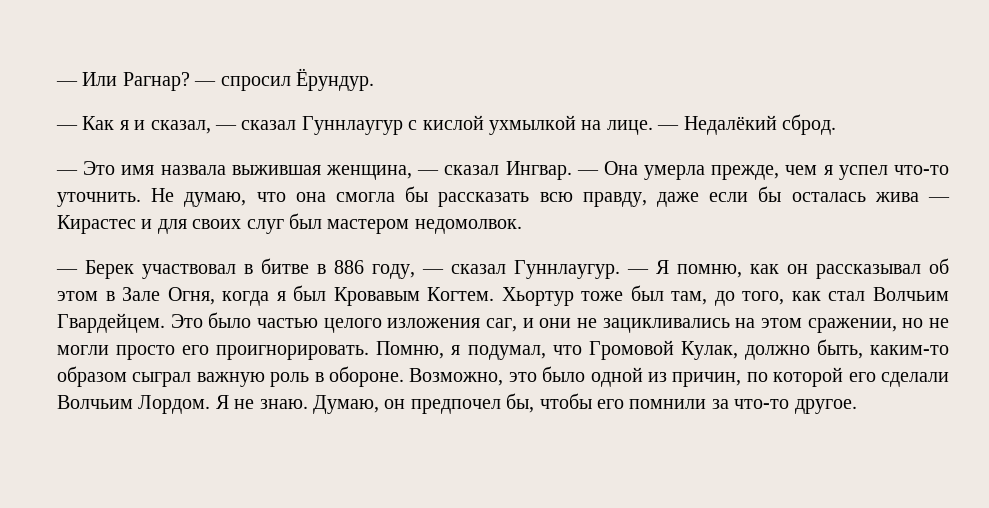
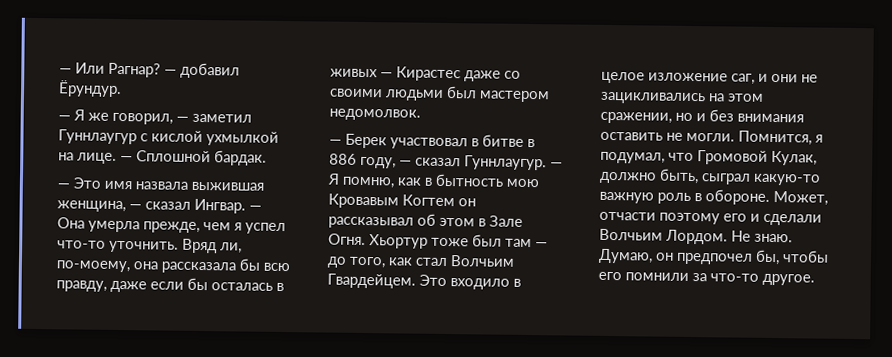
[220,76,291,91] спросил -> [180,62,240,79] добавил
[82,116,297,134] Как я и сказал, — сказал -> [73,109,252,125] Я же говорил, — заметил
[683,114,836,135] Недалёкий сброд. -> [136,150,267,166] Сплошной бардак.
[151,186,530,207] Не думаю, что она смогла бы рассказать -> [182,238,242,254] [56,258,261,274] Вряд ли, по-моему, она рассказала бы
[874,192,951,202] [57,215,284,234] жива — Кирастес и для своих слуг -> [276,282,284,292] [330,66,521,82] [329,88,444,101] в живых — Кирастес даже со своими людьми
(779, 269) none -> [424,173,539,188] [328,193,455,209] в бытность мою Кровавым Когтем
[167,285,495,306] Огня, когда я был Кровавым Когтем. -> [328,233,366,246] Огня.
[671,291,708,305] там, -> [505,238,548,248] там —
[208,312,481,333] было частью целого изложения -> [450,278,521,290] [601,71,728,84] входило в целое изложение
[928,318,949,328] [57,341,445,360] не могли просто его проигнорировать. Помню, -> [696,109,804,123] [600,130,812,146] и без внимания оставить не могли. Помнится,
[870,345,950,355] [57,366,192,387] каким-то образом сыграл -> [701,173,821,186] сыграл какую-то
[409,366,876,387] Возможно, это было одной из причин, по которой его -> [773,191,828,206] [599,211,760,225] Может, отчасти поэтому его и
[215,395,255,409] Я не -> [731,230,751,242] Не

